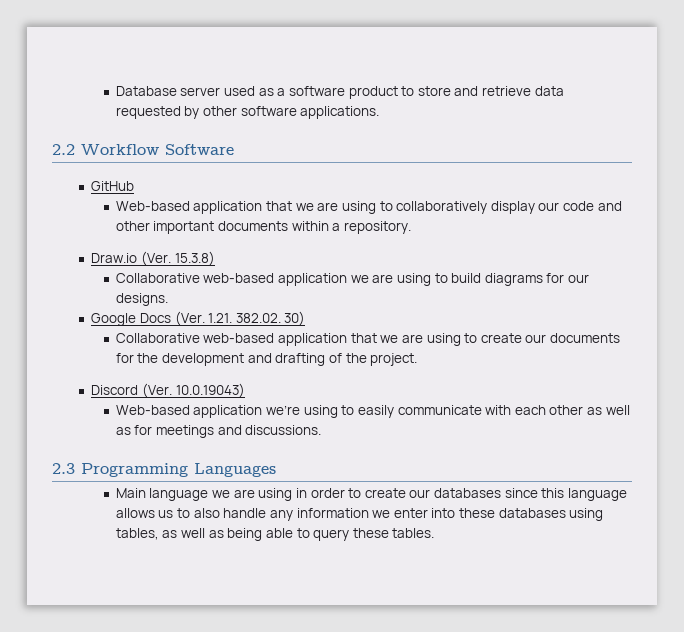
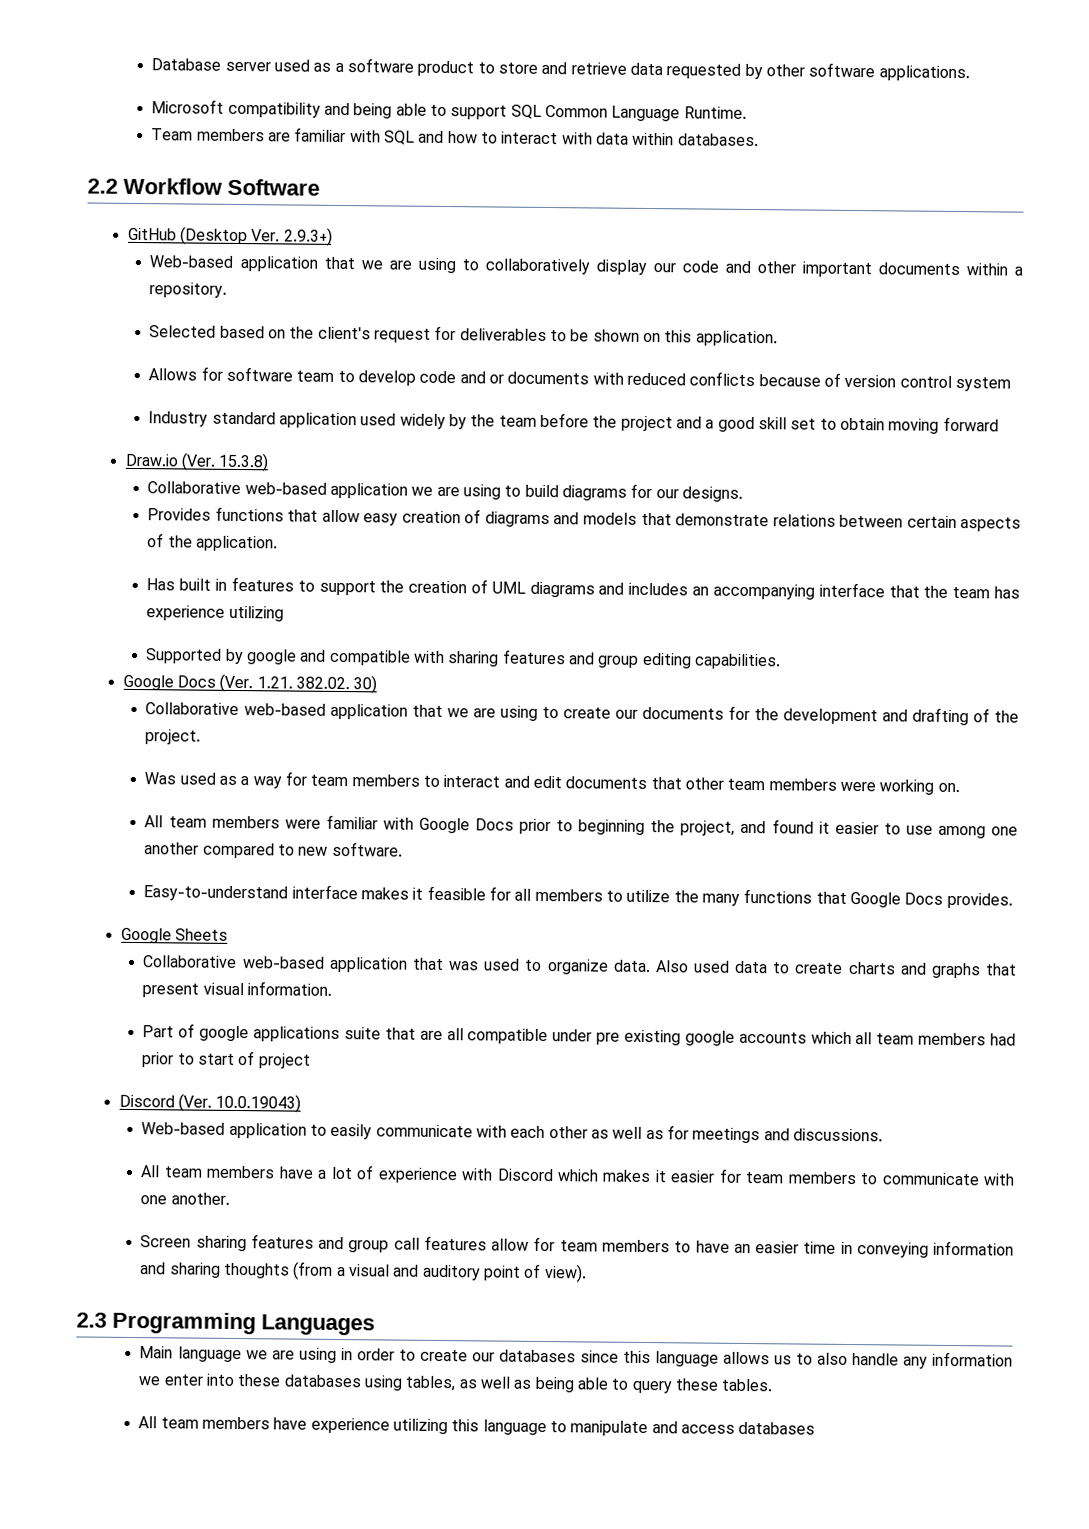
(380, 112) none -> [151,99,747,122] [151,127,759,147] // Microsoft compatibility and being able to support SQL Common Language Runtime. // Team members are familiar with SQL and how to interact with data within databases.
(135, 186) none -> [179,226,333,246] (Desktop Ver. 2.9.3+)
(411, 227) none -> [149,325,778,347] [148,366,1011,392] [148,411,999,434] // Selected based on the client's request for deliverables to be shown on this application. // Allows for software team to develop code and or documents with reduced conflicts because of version control system // Industry standard application used widely by the team before the project and a good skill set to obtain moving forward
(168, 299) none -> [147,506,1021,532] [147,533,279,552] [146,576,1020,600] [146,605,284,622] [145,648,781,670] // Provides functions that allow easy creation of diagrams and models that demonstrate relations between certain aspects of the application. // Has built in features to support the creation of UML diagrams and includes an accompanying interface that the team has experience utilizing // Supported by google and compatible with sharing features and group editing capabilities.
(418, 359) none -> [144,771,960,795] [144,814,1019,839] [144,841,403,859] [143,884,1013,909] [120,927,228,944] [143,955,1018,979] [142,981,333,998] [142,1023,1017,1046] [142,1051,311,1069] // Was used as a way for team members to interact and edit documents that other team members were working on. // All team members were familiar with Google Docs prior to beginning the project, and found it easier to use among one another compared to new software. // Easy-to-understand interface makes it feasible for all members to utilize the many functions that Google Docs provides. // Google Sheets // Collaborative web-based application that was used to organize data. Also used data to create charts and graphs that present visual information. // Part of google applications suite that are all compatible under pre existing google accounts which all team members had prior to start of project
[265,405,338,418] we’re using -> (307, 1130) none
(322, 430) none -> [140,1165,1015,1186] [140,1192,230,1205] [140,1234,1014,1258] [140,1261,587,1283] // All team members have a lot of experience with Discord which makes it easier for team members to communicate with one another. // Screen sharing features and group call features allow for team members to have an easier time in conveying information and sharing thoughts (from a visual and auditory point of view).
(435, 533) none -> [138,1416,816,1437] // All team members have experience utilizing this language to manipulate and access databases

